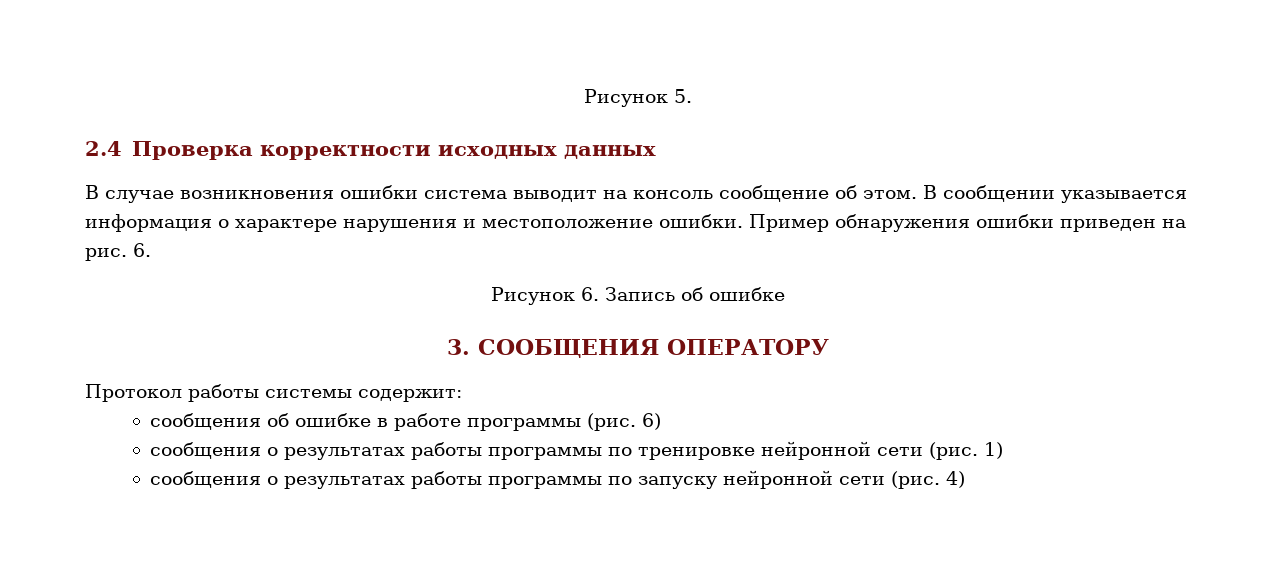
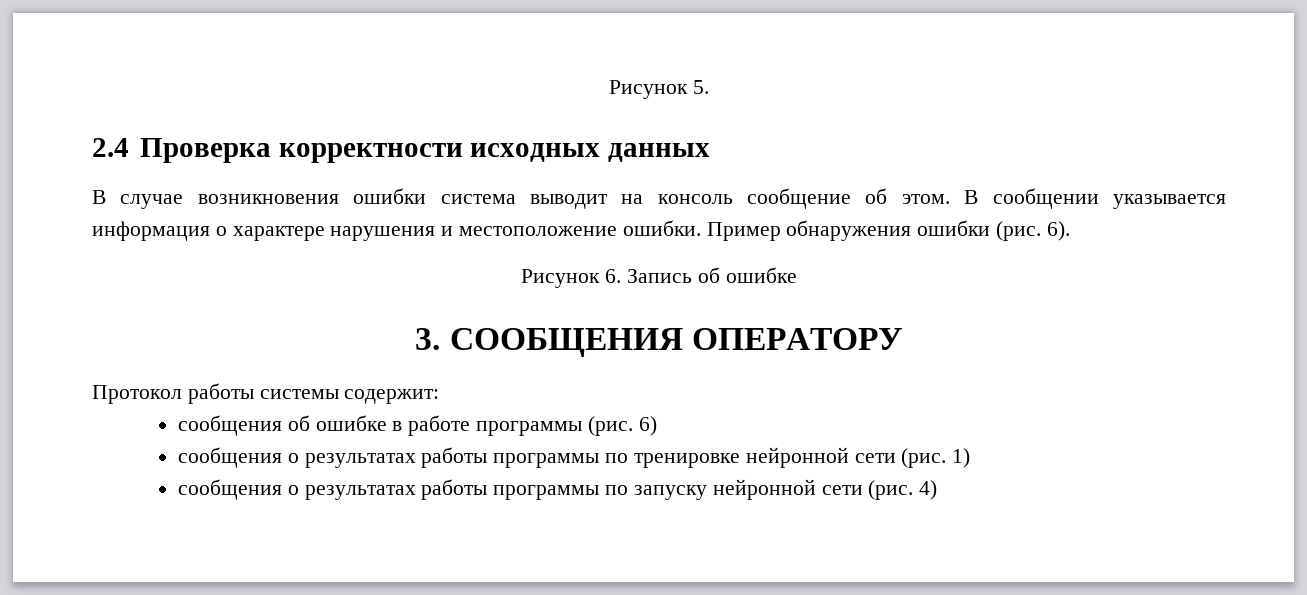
[1060,219,1186,232] [85,243,151,261] приведен на рис. 6. -> [996,221,1070,241] (рис. 6).

